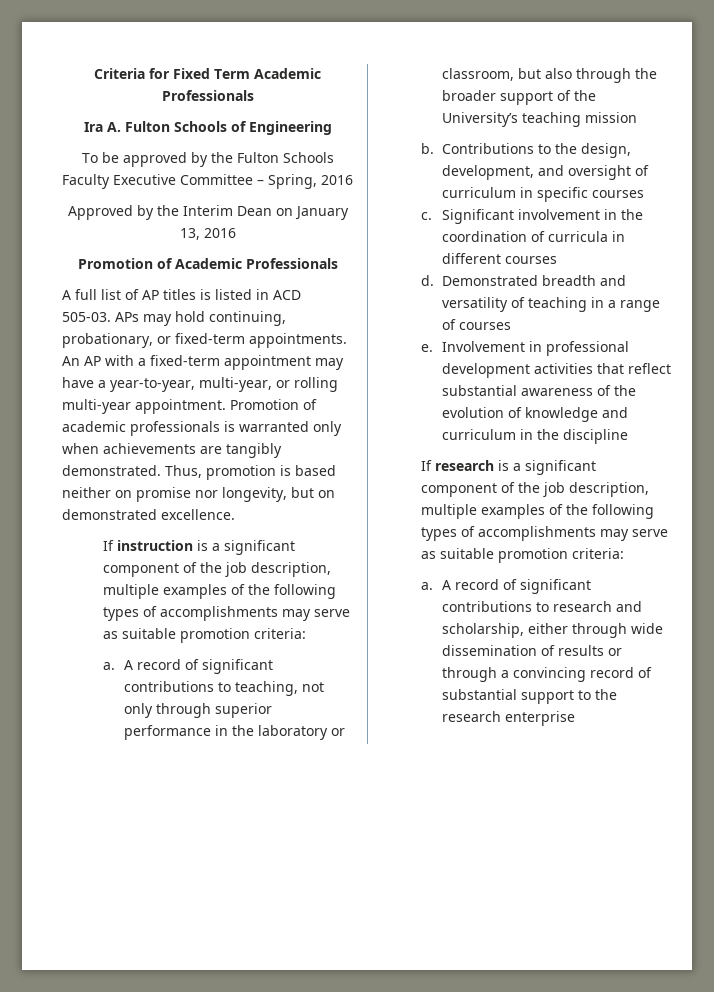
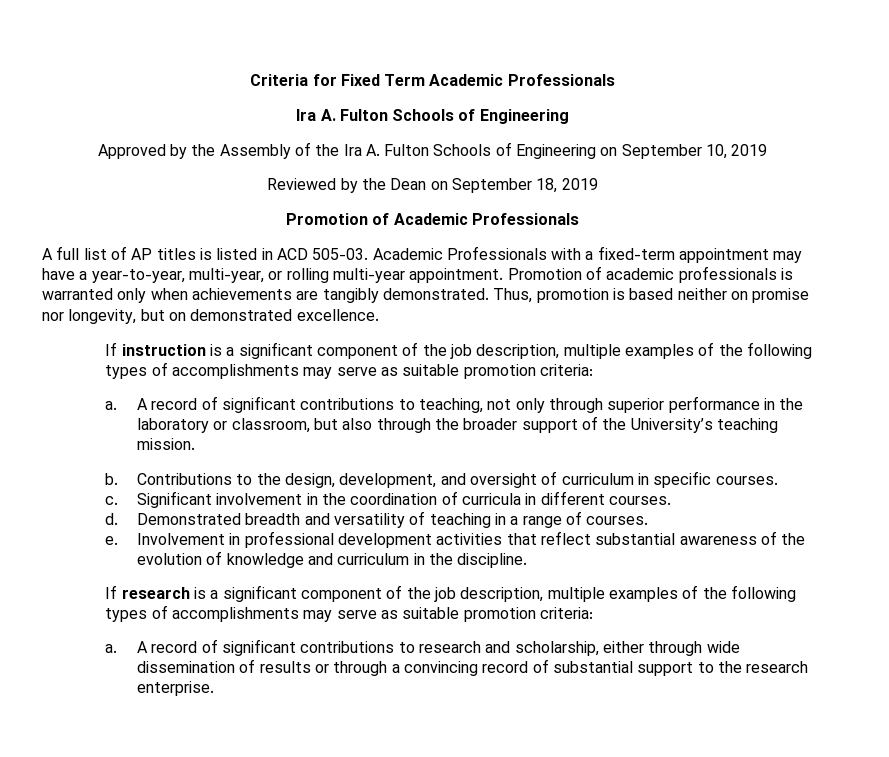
[81,152,334,167] [62,174,353,189] [67,205,349,220] [179,228,236,240] To be approved by the Fulton Schools Faculty Executive Committee – Spring, 2016 // Approved by the Interim Dean on January 13, 2016 -> [97,142,768,159] [267,178,598,193] Approved by the Assembly of the Ira A. Fulton Schools of Engineering on September 10, 2019 // Reviewed by the Dean on September 18, 2019
[115,311,286,326] [62,333,347,348] [62,356,101,366] APs may hold continuing, probationary, or fixed-term appointments. An AP -> [372,246,547,260] Academic Professionals
[584,112,637,123] mission -> [137,438,196,450] mission.
[591,190,644,198] courses -> [715,476,778,485] courses.
[504,256,557,264] courses -> [608,496,671,505] courses.
[458,322,511,330] courses -> [586,516,649,525] courses.
[562,429,628,444] discipline -> [457,553,528,568] discipline.
[504,711,575,726] enterprise -> [137,681,215,696] enterprise.

